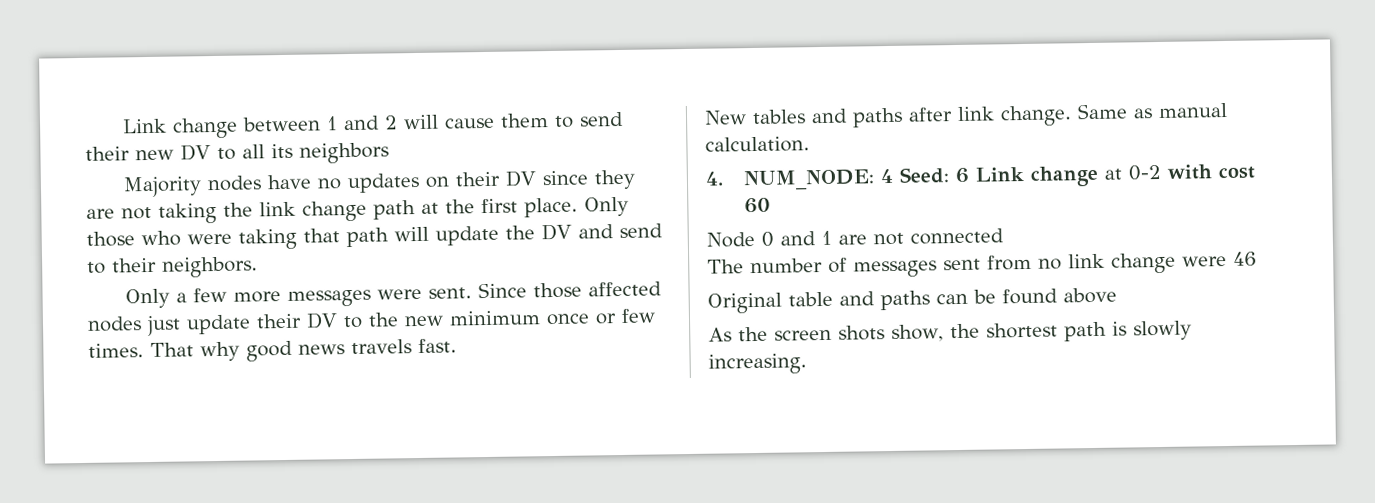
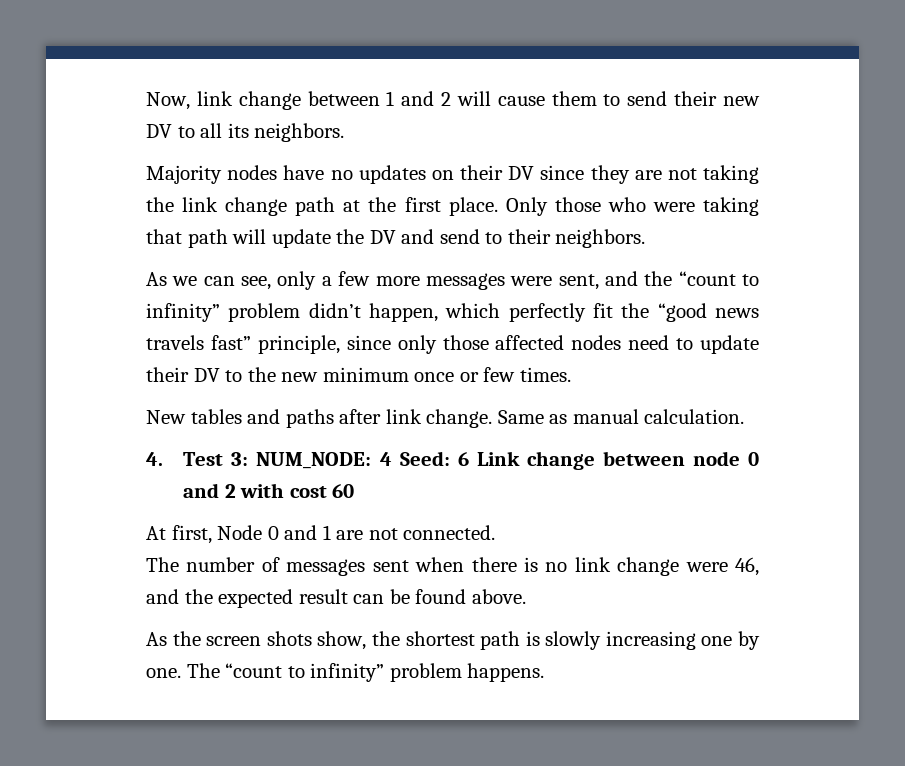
[122,118,168,134] Link -> [146,91,233,110] Now, link
[299,142,389,164] neighbors -> [254,123,345,142] neighbors.
[125,288,171,309] Only -> [146,271,317,290] As we can see, only
[428,282,528,299] sent. Since -> [558,271,759,290] [146,303,759,322] [146,335,437,354] sent, and the “count to infinity” problem didn’t happen, which perfectly fit the “good news travels fast” principle, since only
[146,315,181,337] just -> [628,335,694,350] need to
[150,338,457,362] That why good news travels fast. -> (571, 374) none
(724, 178) none -> [183,452,249,466] Test 3:
[1104,164,1162,181] at 0-2 -> [602,451,760,466] [183,483,236,498] between node 0 and 2
(772, 205) none -> [146,525,212,544] At first,
[910,228,1004,245] connected -> [403,525,496,540] connected.
[987,254,1032,271] from -> [415,557,538,572] when there is
[1233,251,1257,266] [707,290,930,314] 46 // Original table and paths -> [735,557,759,576] [146,589,348,608] 46, and the expected result
[1063,287,1117,304] above -> [471,589,526,604] above.
[708,353,807,375] increasing. -> [605,631,760,650] [146,663,545,682] increasing one by one. The “count to infinity” problem happens.

